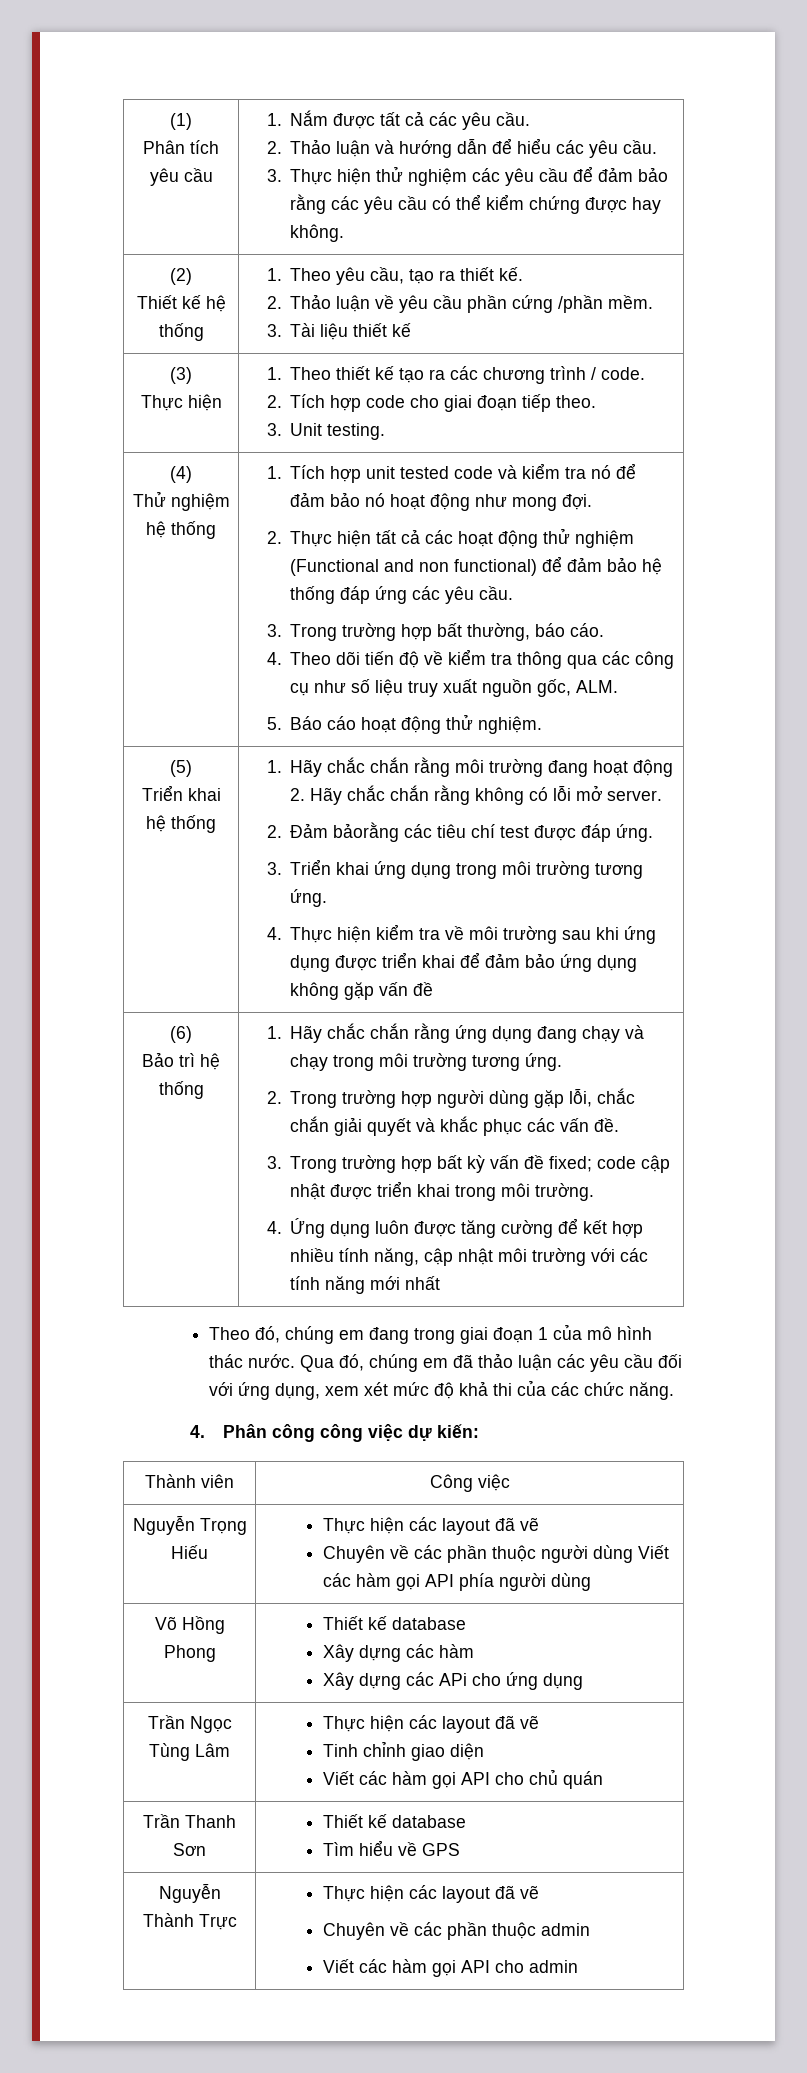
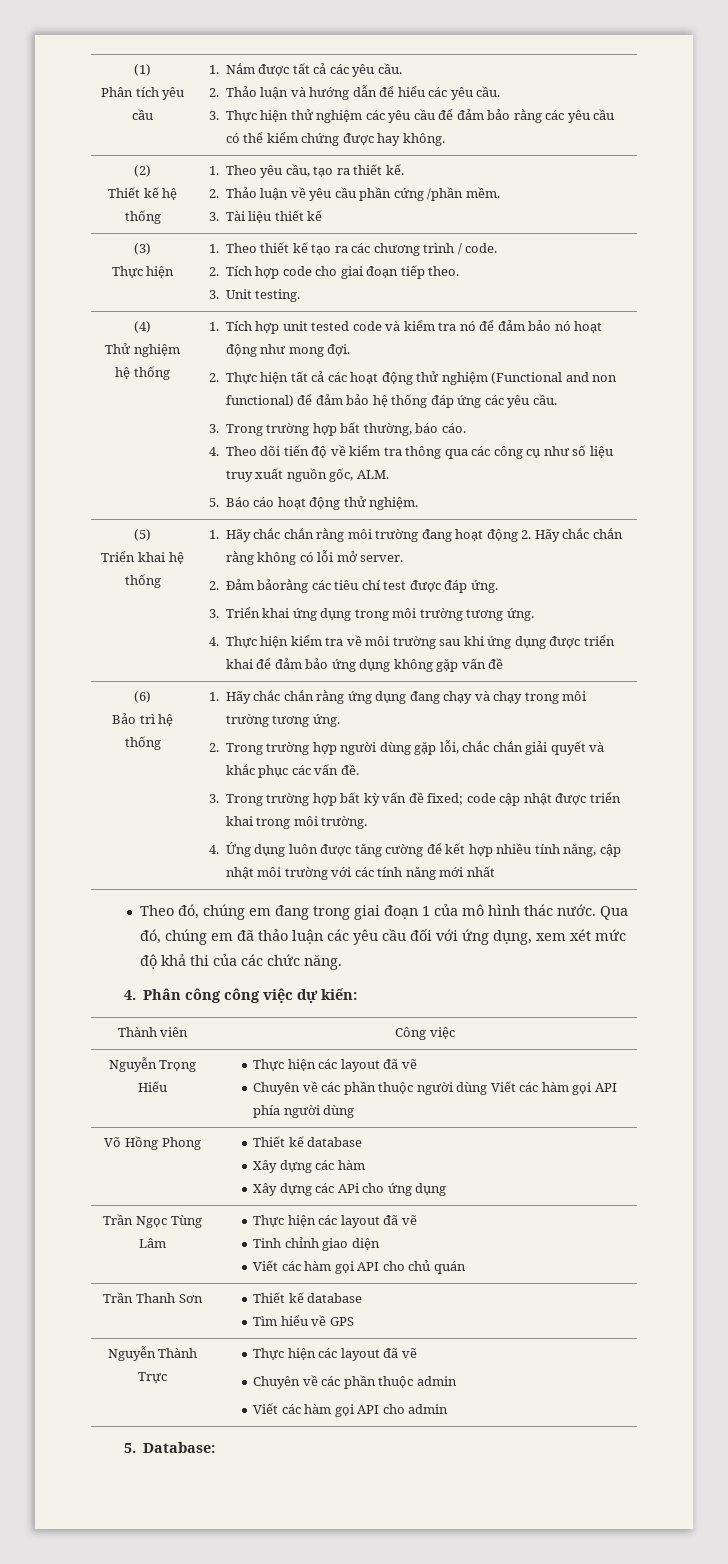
(578, 1966) none -> [123,1442,216,1453] // 5. Database:

